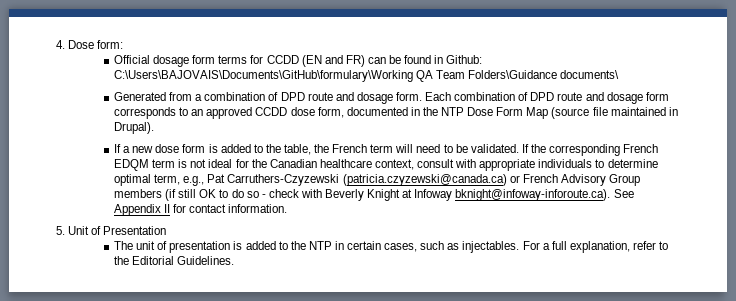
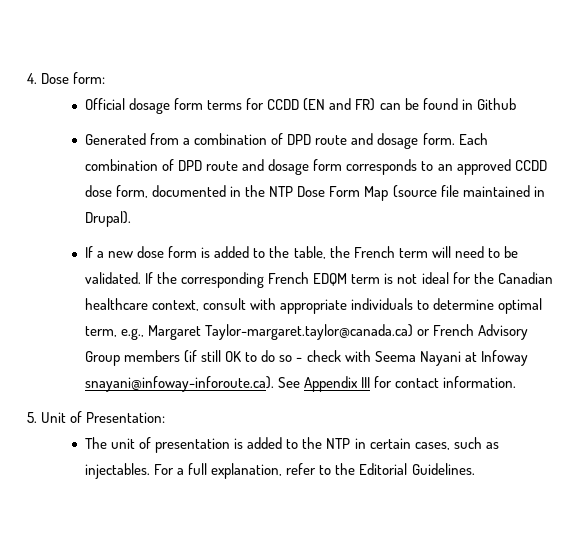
[446,55,483,64] [114,70,620,82] Github: C:\Users\BAJOVAIS\Documents\GitHub\formulary\Working QA Team Folders\Guidance documents\ -> [476,98,516,110] Github
[207,174,507,186] Pat Carruthers-Czyzewski (patricia.czyzewski@canada.ca) -> [148,324,414,340] Margaret Taylor-margaret.taylor@canada.ca)
[325,189,401,201] Beverly Knight -> [374,351,461,366] Seema Nayani
[455,189,611,201] bknight@infoway-inforoute.ca). -> [85,376,275,392] snayani@infoway-inforoute.ca).
[164,204,171,213] II -> [361,377,371,388] III
[103,226,167,235] Presentation -> [86,412,166,423] Presentation:

